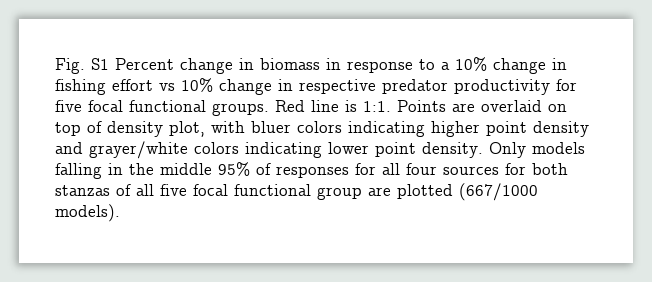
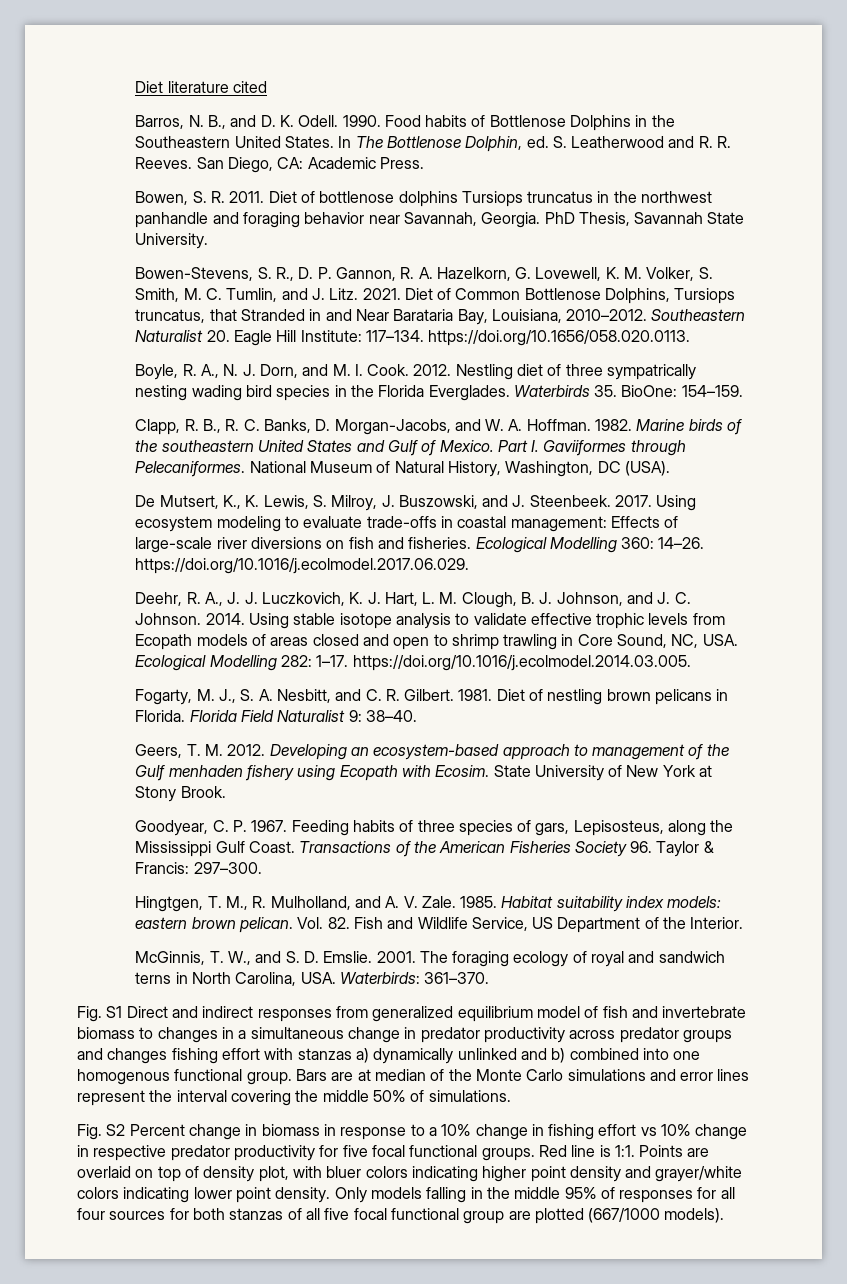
[55,58,109,74] Fig. S1 -> [135,81,267,93] [135,115,675,131] [135,136,732,152] [135,157,424,173] [135,191,713,207] [135,212,745,228] [135,233,209,249] [135,267,713,281] [135,288,736,304] [135,309,746,325] [135,330,691,346] [135,364,697,380] [135,385,743,401] [135,419,743,435] [135,440,686,456] [135,461,670,477] [135,495,697,511] [135,516,679,532] [135,537,705,553] [135,558,470,574] [135,592,691,608] [135,613,725,629] [135,634,738,650] [135,655,691,671] [135,689,729,705] [135,710,417,722] [135,744,729,760] [135,765,713,781] [135,786,226,802] [135,820,734,836] [135,841,714,857] [135,862,262,874] [135,896,722,912] [135,917,744,933] [135,951,725,967] [135,972,490,986] [77,1006,747,1022] [77,1027,732,1043] [77,1048,701,1064] [77,1069,750,1085] [77,1090,511,1106] [77,1124,126,1140] Diet literature cited // Barros, N. B., and D. K. Odell. 1990. Food habits of Bottlenose Dolphins in the Southeastern United States. In The Bottlenose Dolphin, ed. S. Leatherwood and R. R. Reeves. San Diego, CA: Academic Press. // Bowen, S. R. 2011. Diet of bottlenose dolphins Tursiops truncatus in the northwest panhandle and foraging behavior near Savannah, Georgia. PhD Thesis, Savannah State University. // Bowen-Stevens, S. R., D. P. Gannon, R. A. Hazelkorn, G. Lovewell, K. M. Volker, S. Smith, M. C. Tumlin, and J. Litz. 2021. Diet of Common Bottlenose Dolphins, Tursiops truncatus, that Stranded in and Near Barataria Bay, Louisiana, 2010–2012. Southeastern Naturalist 20. Eagle Hill Institute: 117–134. https://doi.org/10.1656/058.020.0113. // Boyle, R. A., N. J. Dorn, and M. I. Cook. 2012. Nestling diet of three sympatrically nesting wading bird species in the Florida Everglades. Waterbirds 35. BioOne: 154–159. // Clapp, R. B., R. C. Banks, D. Morgan-Jacobs, and W. A. Hoffman. 1982. Marine birds of the southeastern United States and Gulf of Mexico. Part I. Gaviiformes through Pelecaniformes. National Museum of Natural History, Washington, DC (USA). // De Mutsert, K., K. Lewis, S. Milroy, J. Buszowski, and J. Steenbeek. 2017. Using ecosystem modeling to evaluate trade-offs in coastal management: Effects of large-scale river diversions on fish and fisheries. Ecological Modelling 360: 14–26. https://doi.org/10.1016/j.ecolmodel.2017.06.029. // Deehr, R. A., J. J. Luczkovich, K. J. Hart, L. M. Clough, B. J. Johnson, and J. C. Johnson. 2014. Using stable isotope analysis to validate effective trophic levels from Ecopath models of areas closed and open to shrimp trawling in Core Sound, NC, USA. Ecological Modelling 282: 1–17. https://doi.org/10.1016/j.ecolmodel.2014.03.005. // Fogarty, M. J., S. A. Nesbitt, and C. R. Gilbert. 1981. Diet of nestling brown pelicans in Florida. Florida Field Naturalist 9: 38–40. // Geers, T. M. 2012. Developing an ecosystem-based approach to management of the Gulf menhaden fishery using Ecopath with Ecosim. State University of New York at Stony Brook. // Goodyear, C. P. 1967. Feeding habits of three species of gars, Lepisosteus, along the Mississippi Gulf Coast. Transactions of the American Fisheries Society 96. Taylor & Francis: 297–300. // Hingtgen, T. M., R. Mulholland, and A. V. Zale. 1985. Habitat suitability index models: eastern brown pelican. Vol. 82. Fish and Wildlife Service, US Department of the Interior. // McGinnis, T. W., and S. D. Emslie. 2001. The foraging ecology of royal and sandwich terns in North Carolina, USA. Waterbirds: 361–370. // Fig. S1 Direct and indirect responses from generalized equilibrium model of fish and invertebrate biomass to changes in a simultaneous change in predator productivity across predator groups and changes fishing effort with stanzas a) dynamically unlinked and b) combined into one homogenous functional group. Bars are at median of the Monte Carlo simulations and error lines represent the interval covering the middle 50% of simulations. // Fig. S2

